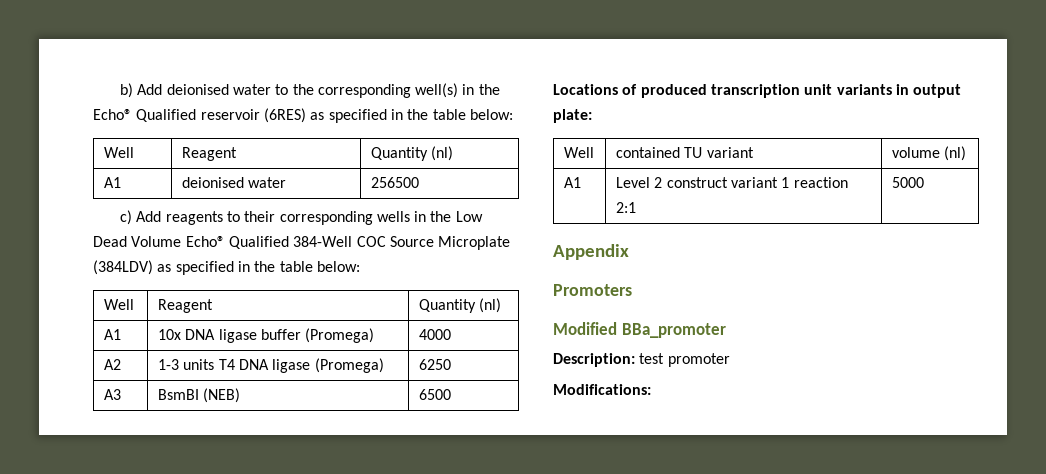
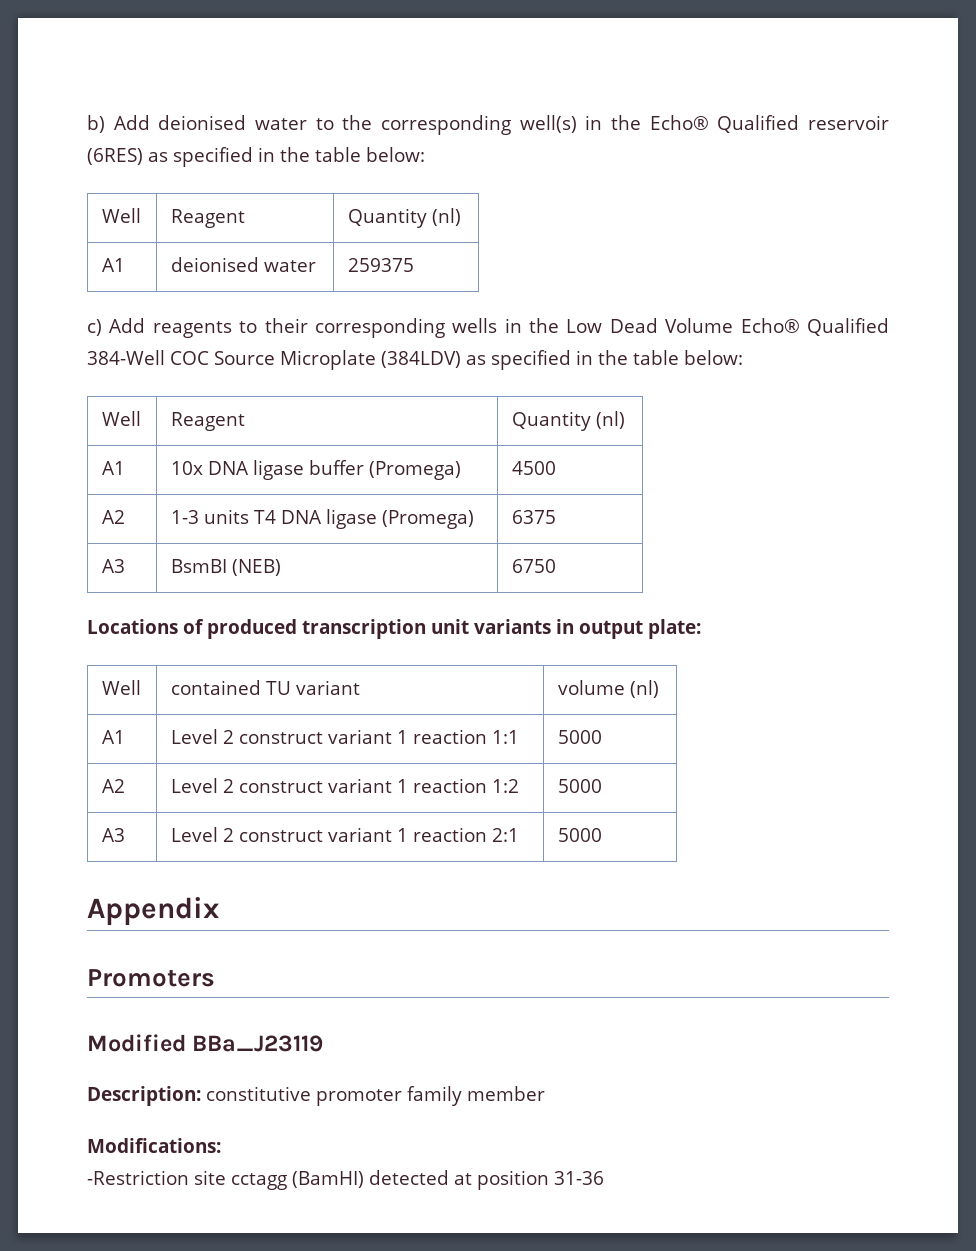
[370,177,419,188] 256500 -> [347,258,414,272] 259375
[418,329,451,340] 4000 -> [511,461,556,475] 4500
[418,359,451,370] 6250 -> [511,510,556,524] 6375
[418,389,451,400] 6500 -> [511,559,556,573] 6750
(581, 182) none -> [170,729,519,744] [557,730,602,744] [101,779,125,793] [170,778,519,793] [557,779,602,793] [101,828,125,842] | Level 2 construct variant 1 reaction 1:1 | 5000 // A2 | Level 2 construct variant 1 reaction 1:2 | 5000 // A3
[621,323,726,338] BBa_promoter -> [192,1035,324,1052] BBa_J23119
[639,353,665,364] test -> [206,1086,311,1101] constitutive
(730, 360) none -> [407,1086,545,1106] family member
(651, 389) none -> [87,1170,604,1190] // -Restriction site cctagg (BamHI) detected at position 31-36

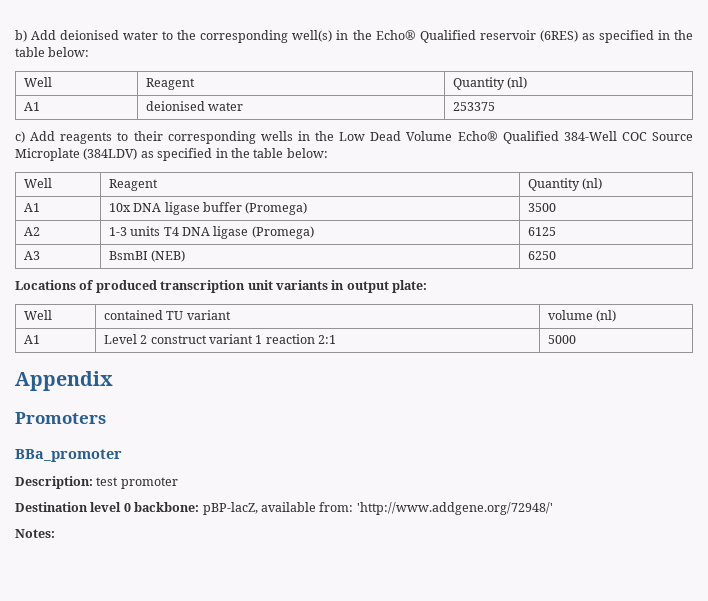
[347,258,414,272] 259375 -> [452,102,495,111] 253375
[511,461,556,475] 4500 -> [527,203,556,212] 3500
[511,510,556,524] 6375 -> [527,227,556,236] 6125
[511,559,556,573] 6750 -> [527,251,556,260] 6250
[170,729,519,744] [557,730,602,744] [101,779,125,793] [170,778,519,793] [557,779,602,793] [101,828,125,842] | Level 2 construct variant 1 reaction 1:1 | 5000 // A2 | Level 2 construct variant 1 reaction 1:2 | 5000 // A3 -> (40, 339) none
[87,1034,324,1052] Modified BBa_J23119 -> [15,449,122,462] BBa_promoter
[206,1086,311,1101] constitutive -> [96,477,119,486] test
[407,1086,545,1106] [87,1138,221,1153] [87,1170,604,1190] family member // Modifications: // -Restriction site cctagg (BamHI) detected at position 31-36 -> [15,502,553,515] [15,529,55,538] // Destination level 0 backbone: pBP-lacZ, available from: 'http://www.addgene.org/72948/' // Notes:

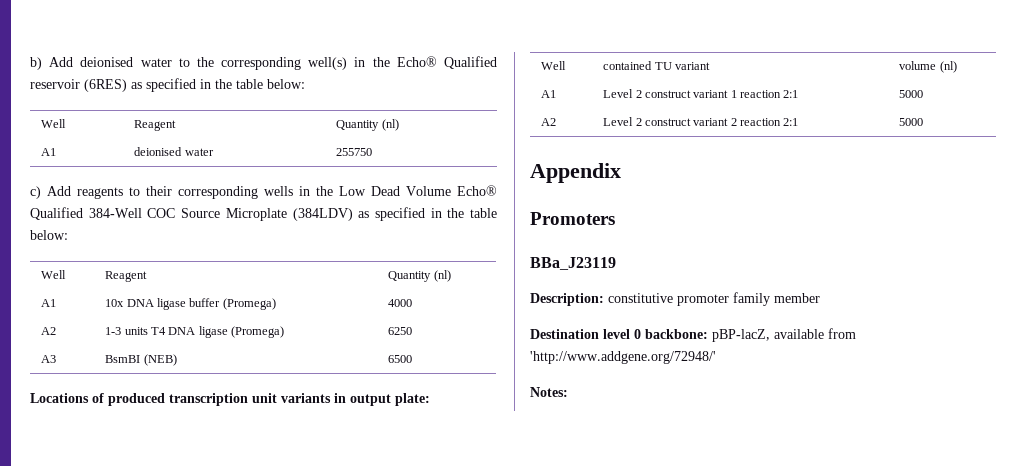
[452,102,495,111] 253375 -> [336,148,373,156] 255750
[527,203,556,212] 3500 -> [388,299,413,307] 4000
[527,227,556,236] 6125 -> [388,327,413,335] 6250
[527,251,556,260] 6250 -> [388,355,413,363] 6500
(576, 339) none -> [541,118,557,126] [603,117,799,126] [899,118,924,126] // A2 | Level 2 construct variant 2 reaction 2:1 | 5000
[15,449,122,462] BBa_promoter -> [530,257,616,270] BBa_J23119
[96,477,119,486] test -> [608,293,673,303] constitutive
(178, 483) none -> [733,292,820,306] family member
[319,502,354,512] from: -> [828,328,856,339] from

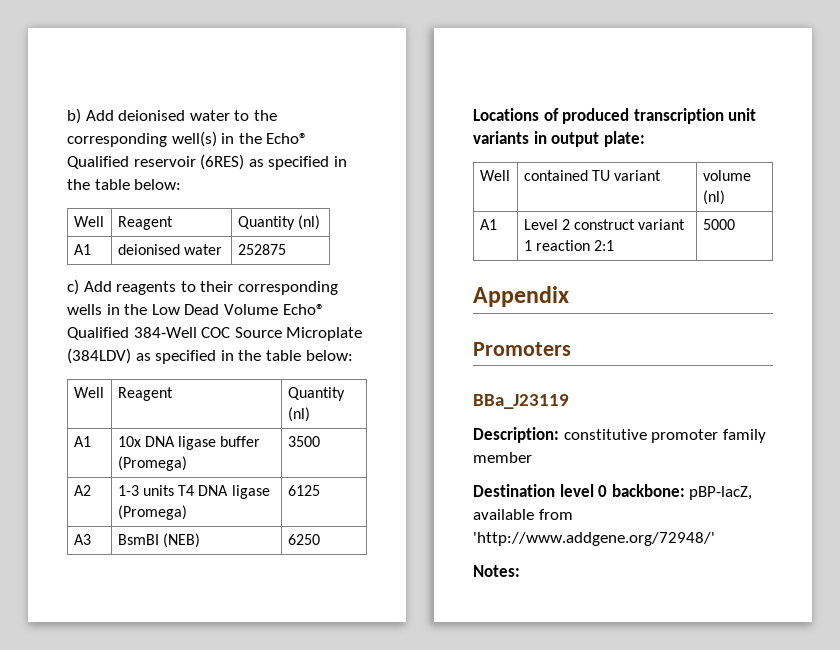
[336,148,373,156] 255750 -> [237,244,286,255] 252875
[388,299,413,307] 4000 -> [287,436,320,447] 3500
[388,327,413,335] 6250 -> [287,485,320,496] 6125
[388,355,413,363] 6500 -> [287,534,320,545] 6250
[541,118,557,126] [603,117,799,126] [899,118,924,126] // A2 | Level 2 construct variant 2 reaction 2:1 | 5000 -> (735, 224) none

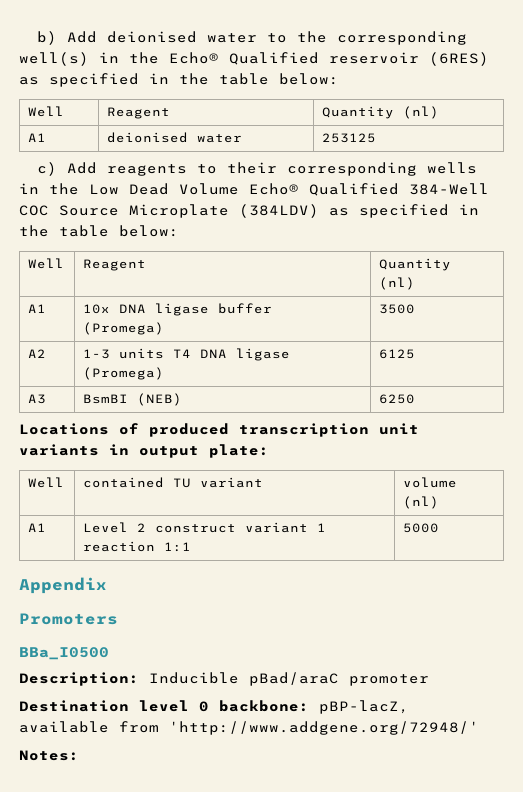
[237,244,286,255] 252875 -> [322,133,377,143] 253125
[594,240,615,251] 2:1 -> [164,542,192,552] 1:1
[473,394,569,409] BBa_J23119 -> [19,647,109,660] BBa_I0500
[563,429,647,440] constitutive -> [149,672,339,686] Inducible pBad/araC
[722,429,766,443] [473,452,532,463] family member -> (429, 680) none

